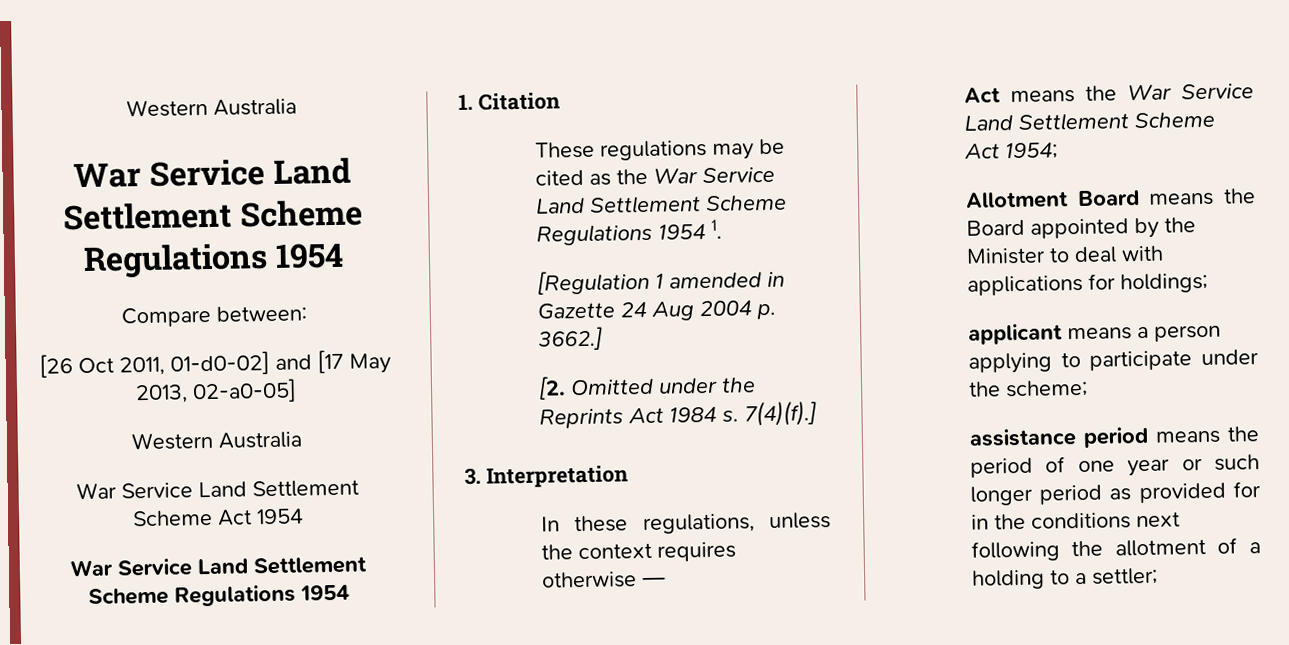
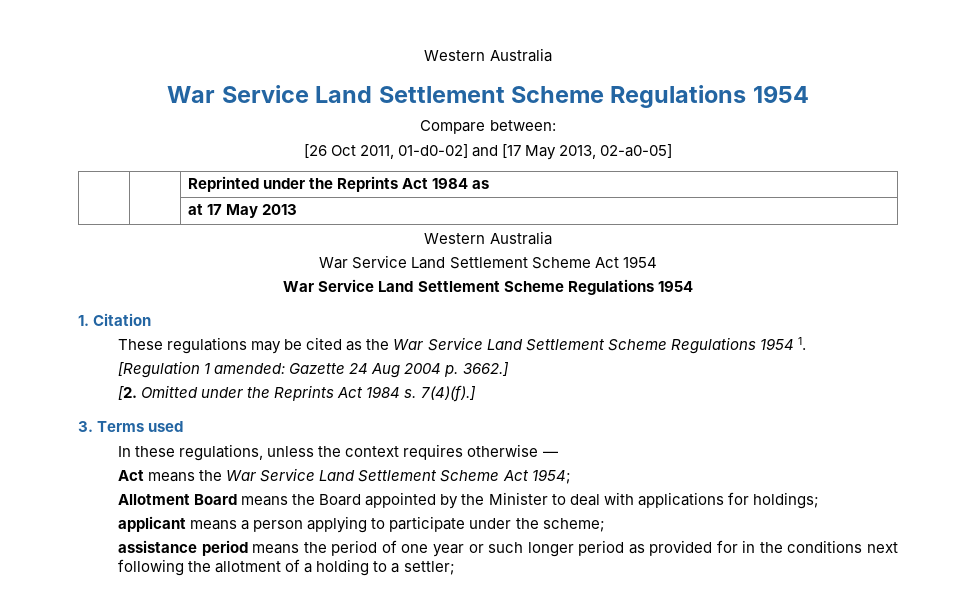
(297, 391) none -> [187,176,490,192] [187,204,297,218] // | | Reprinted under the Reprints Act 1984 as // | | at 17 May 2013
[668,271,785,289] amended in -> [214,363,286,374] amended:
[485,465,629,489] Interpretation -> [97,421,184,432] Terms used

